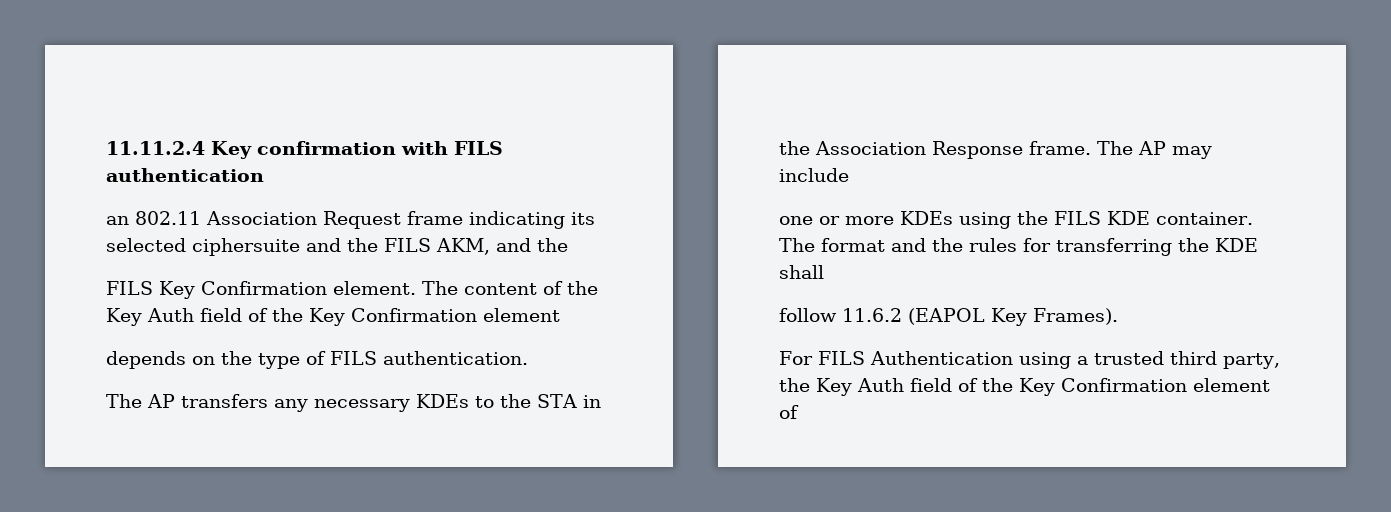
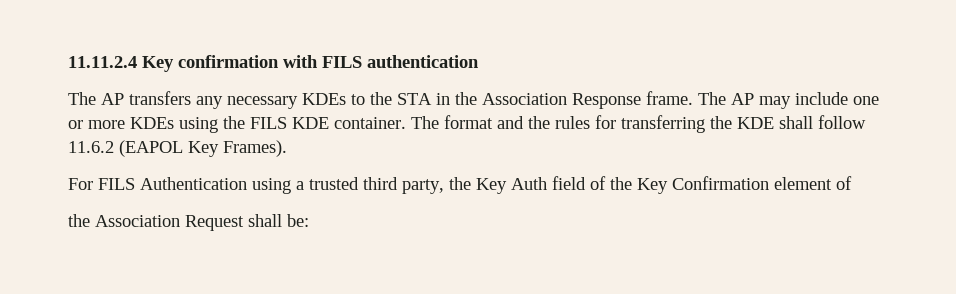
[106,211,595,229] [106,238,568,256] [106,281,598,299] [106,308,560,326] [106,351,528,369] // an 802.11 Association Request frame indicating its selected ciphersuite and the FILS AKM, and the // FILS Key Confirmation element. The content of the Key Auth field of the Key Confirmation element // depends on the type of FILS authentication. -> (479, 61) none
(849, 175) // -> (848, 98) none
(824, 272) // -> (813, 122) none
(799, 412) none -> [68,214,309,231] // the Association Request shall be:

